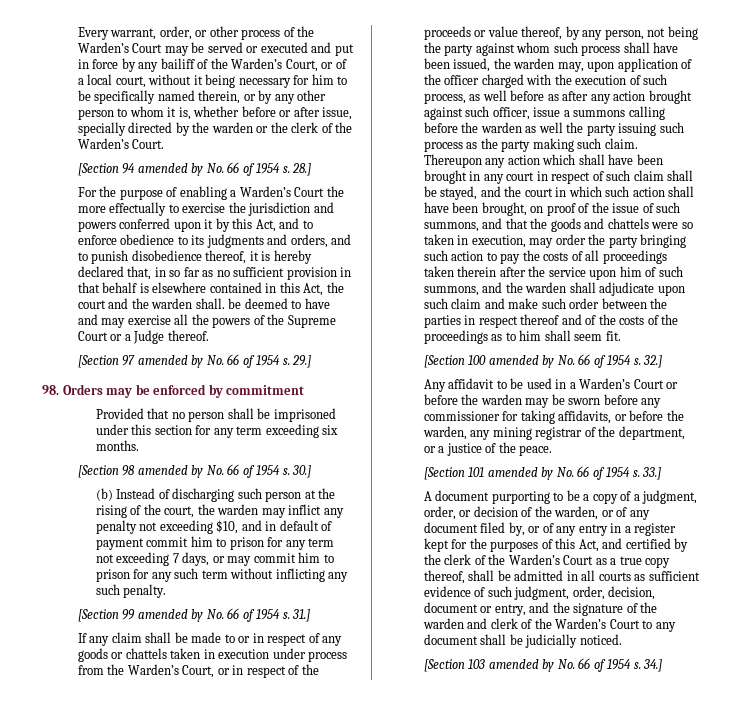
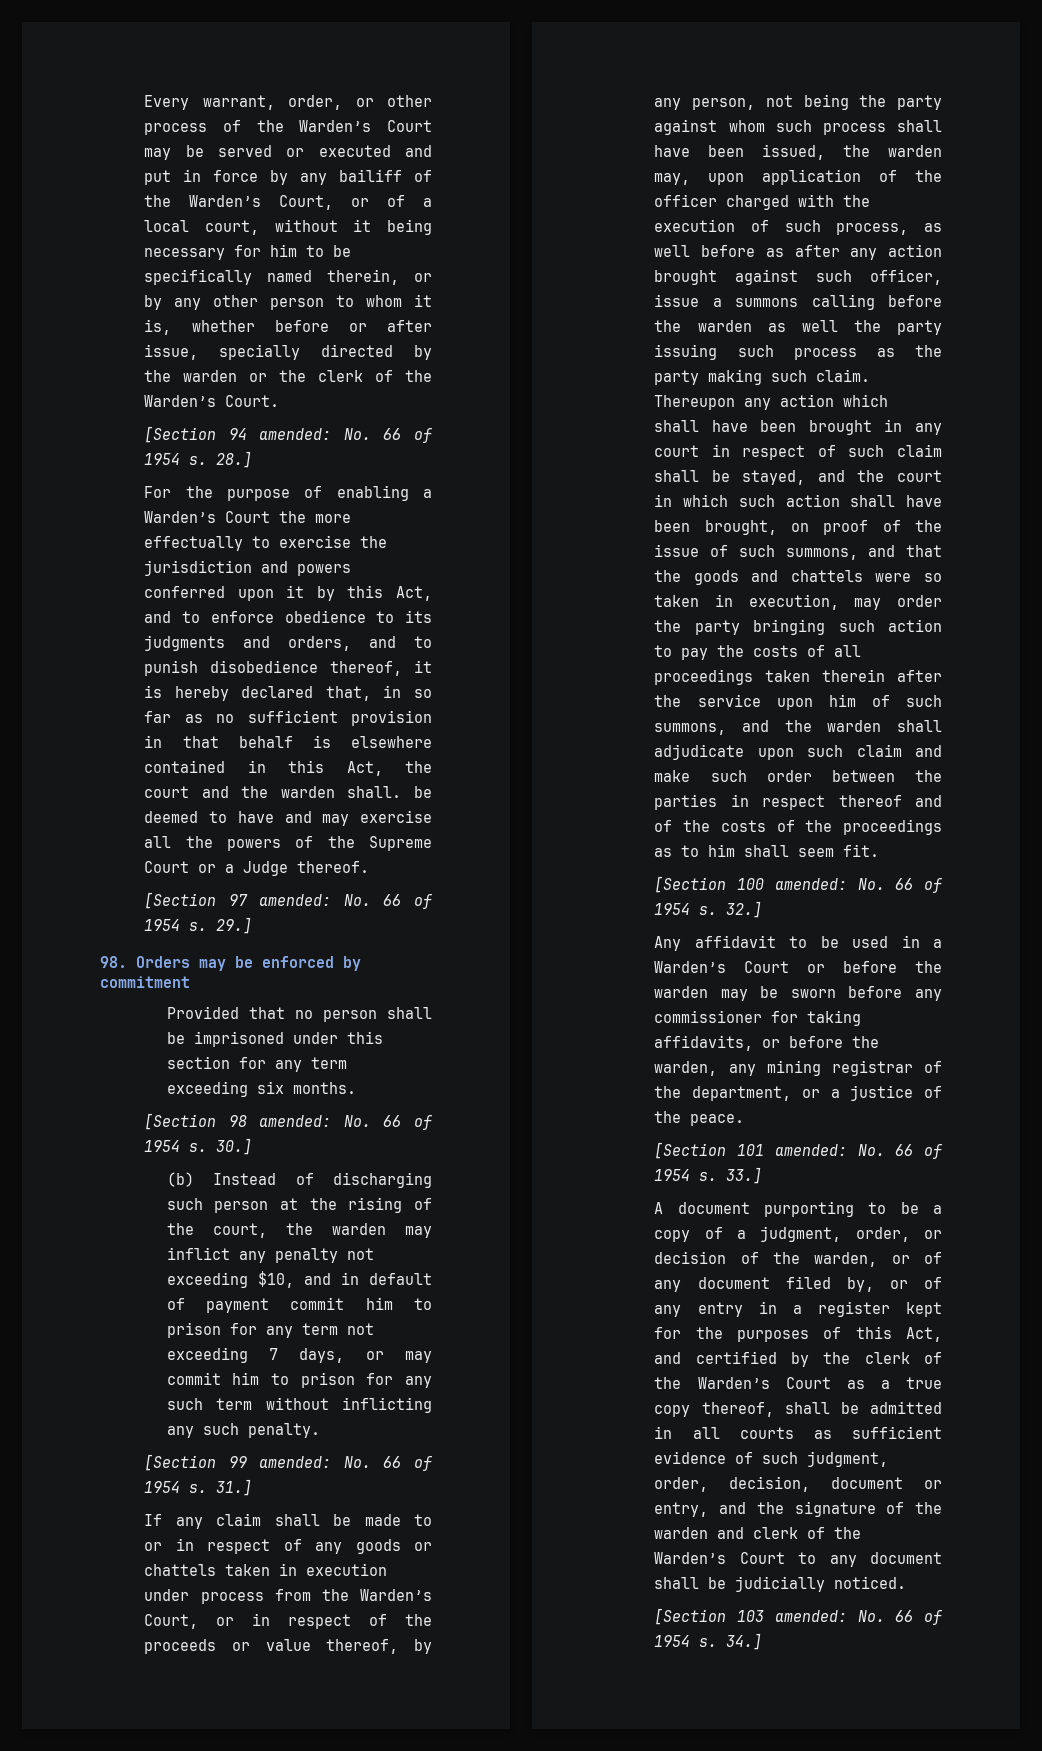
[137,163,204,176] amended by -> [259,428,332,440] amended:
[137,355,204,368] amended by -> [259,894,332,906] amended:
[137,465,204,478] amended by -> [259,1115,332,1127] amended:
[137,609,204,622] amended by -> [259,1456,332,1468] amended:
[488,355,555,368] amended by -> [774,878,847,890] amended:
[487,467,554,480] amended by -> [774,1144,847,1156] amended:
[488,659,555,672] amended by -> [774,1610,847,1622] amended:

